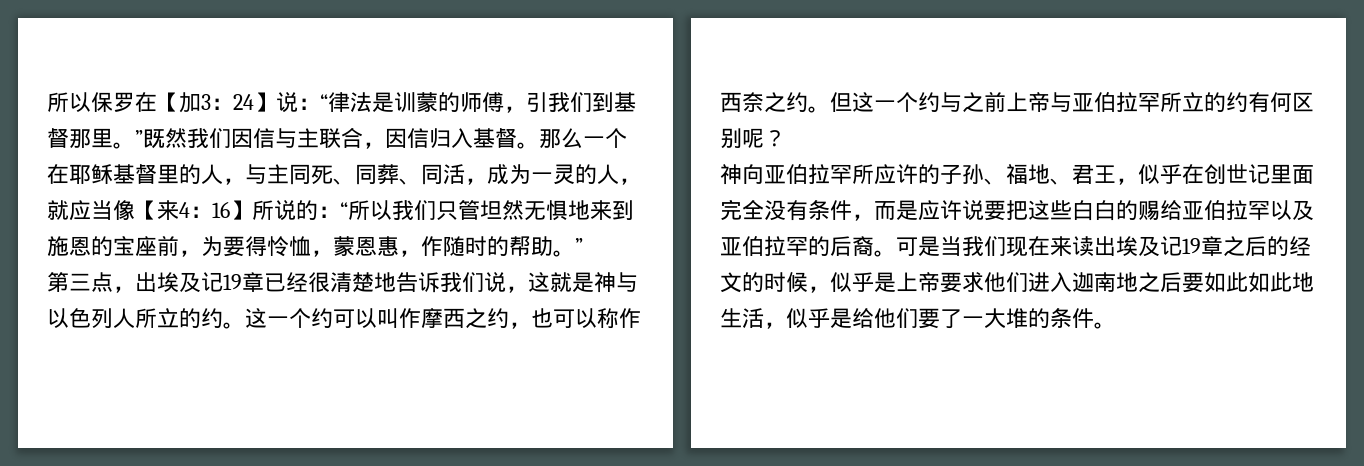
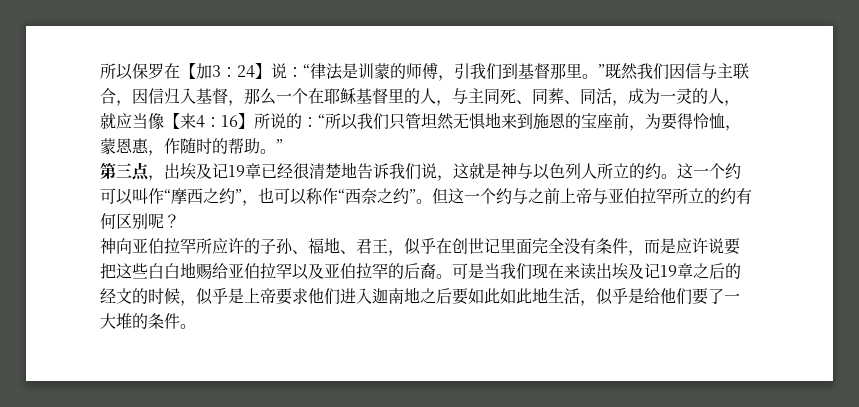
[517,142,539,149] 。 -> [228,100,244,106] ，
(421, 318) none -> [164,189,171,202] “
(509, 318) none -> [235,189,242,202] ”
(641, 318) none -> [338,189,345,202] “
(808, 102) none -> [409,189,416,202] ”
[1116,200,1138,220] 的 -> [180,262,196,278] 地

